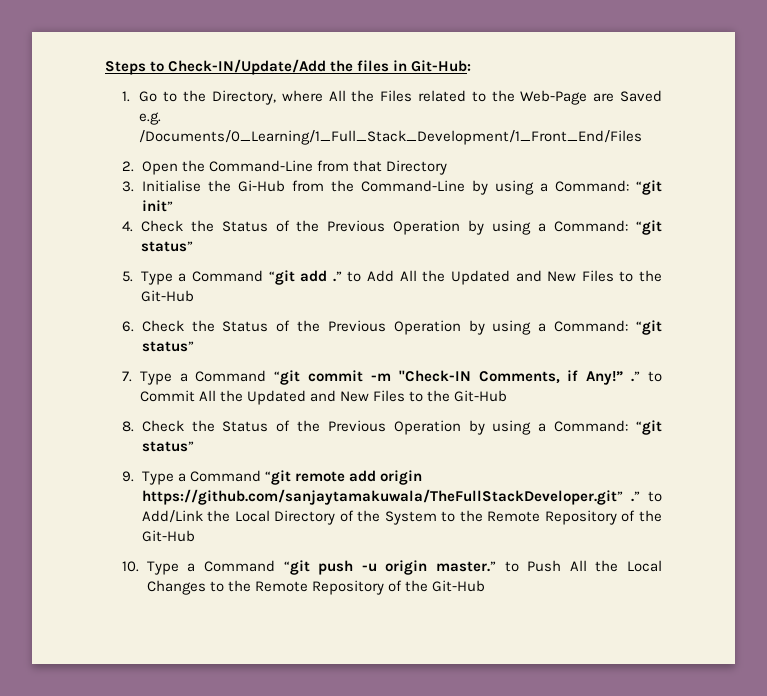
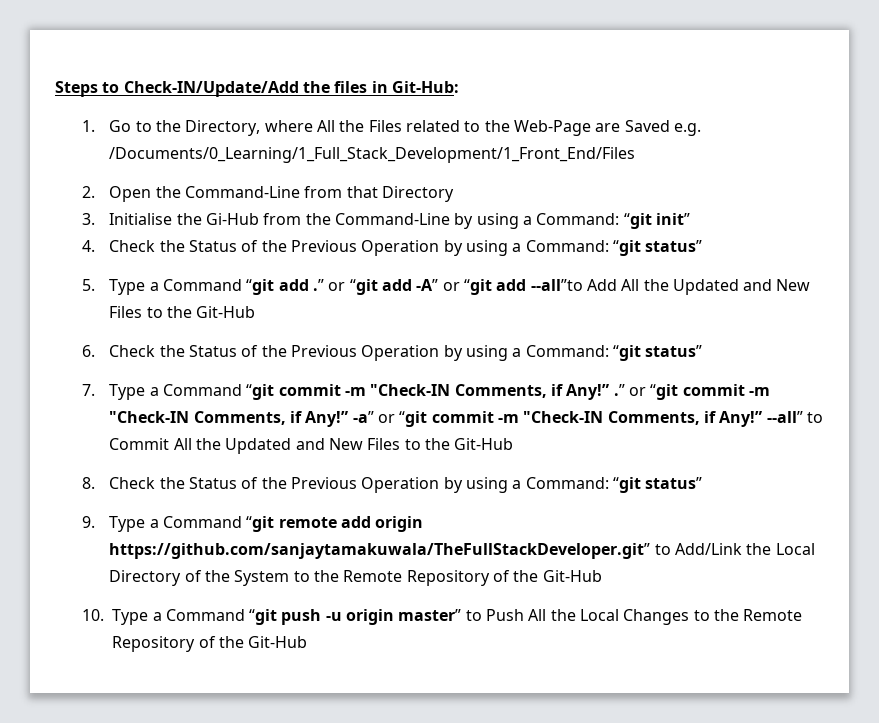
[347,271,362,282] to -> [328,279,583,295] or “git add -A” or “git add --all”to
(641, 376) none -> [628,384,770,400] [109,411,803,427] or “git commit -m "Check-IN Comments, if Any!” -a” or “git commit -m "Check-IN Comments, if Any!” --all”
[630,491,640,502] .” -> (651, 551) none
[435,561,496,572] master.” -> [398,609,462,621] master”

